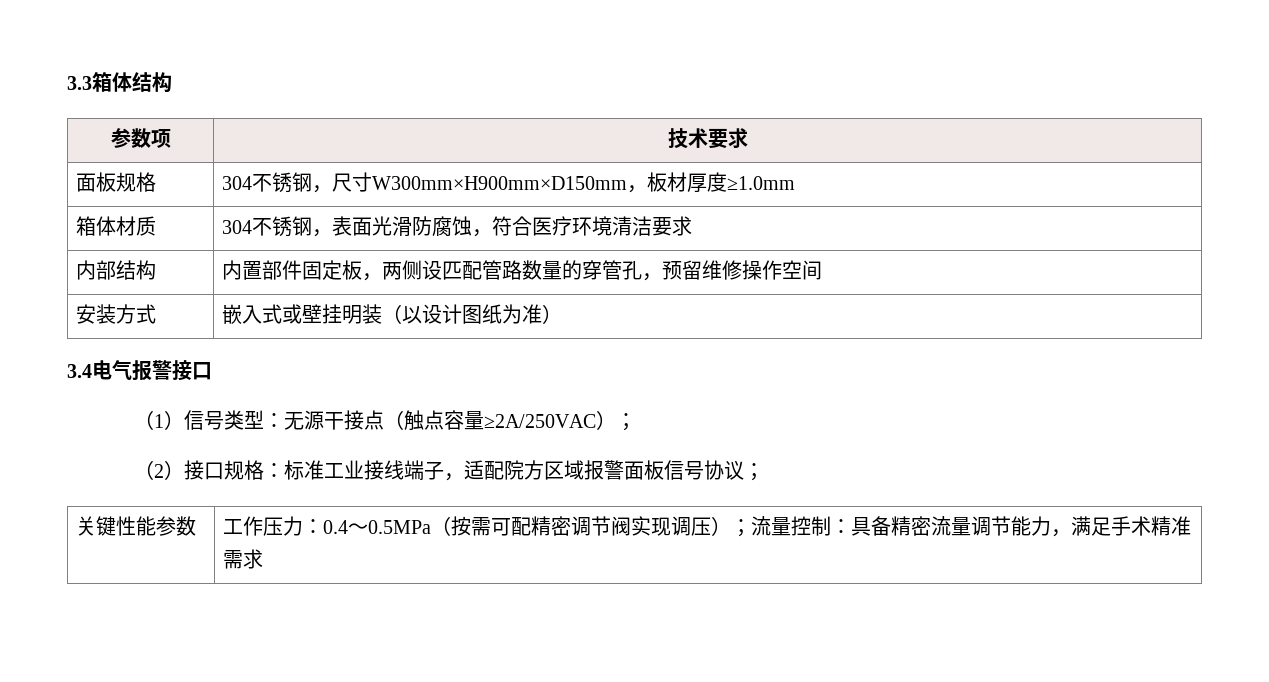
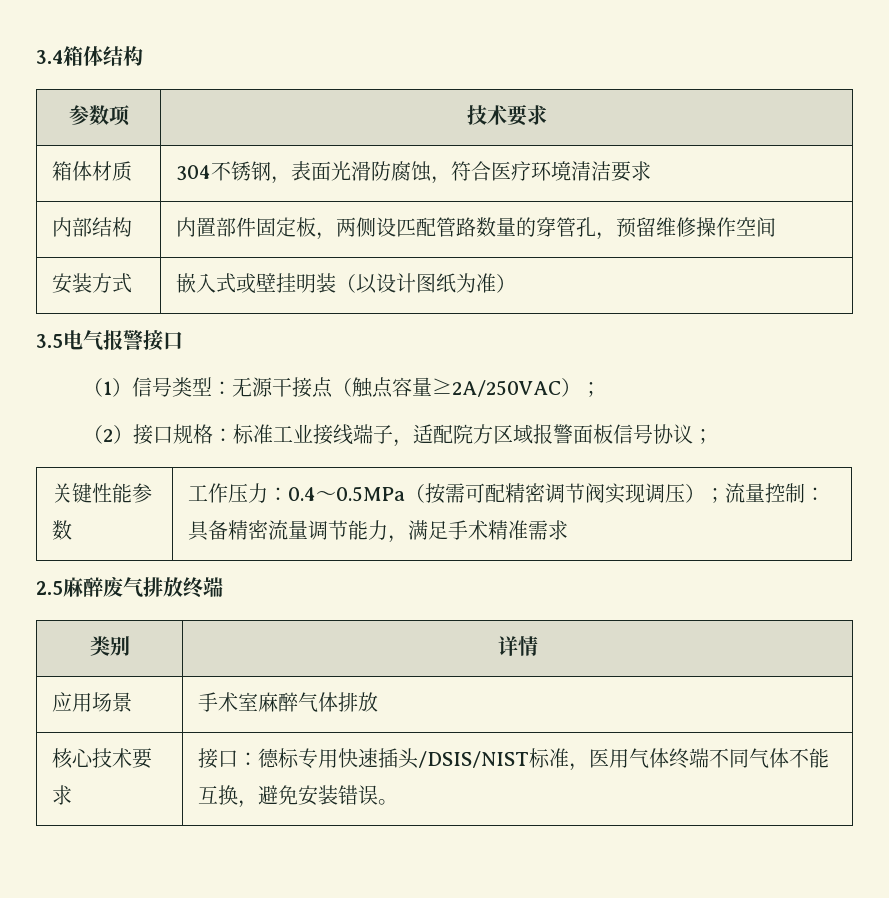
[67,76,92,90] 3.3 -> [36,50,63,64] 3.4
[75,172,156,192] [221,172,795,193] // 面板规格 | 304不锈钢，尺寸W300mm×H900mm×D150mm，板材厚度≥1.0mm -> (547, 115) none
[67,364,92,378] 3.4 -> [36,334,63,348] 3.5
(263, 559) none -> [36,576,223,598] [89,636,130,656] [497,636,538,656] [51,692,132,712] [197,692,378,712] [51,748,152,769] [51,785,72,805] [197,748,829,771] [197,785,398,808] // 2.5麻醉废气排放终端 // 类别 | 详情 // 应用场景 | 手术室麻醉气体排放 // 核心技术要求 | 接口：德标专用快速插头/DSIS/NIST标准，医用气体终端不同气体不能互换，避免安装错误。

